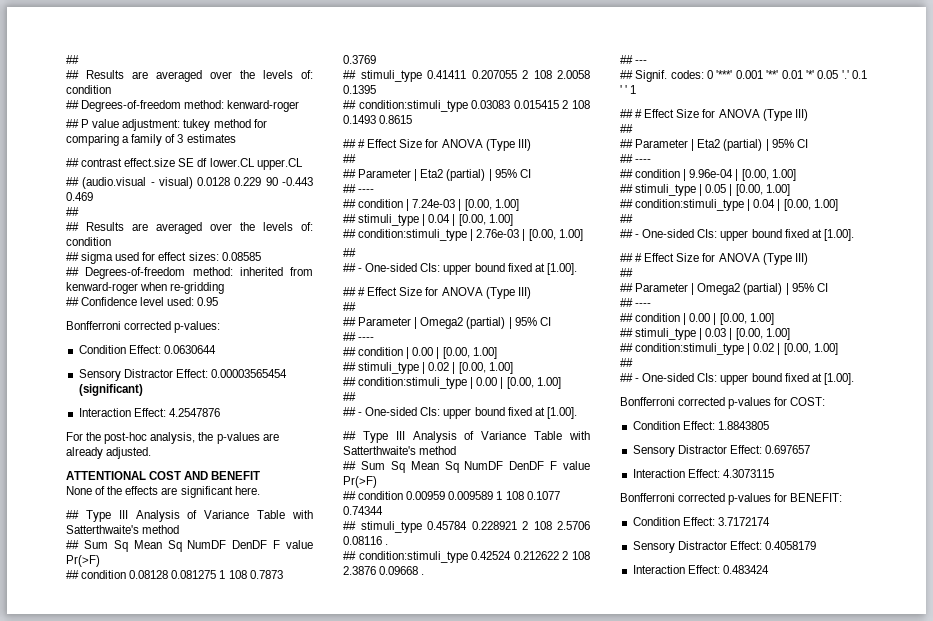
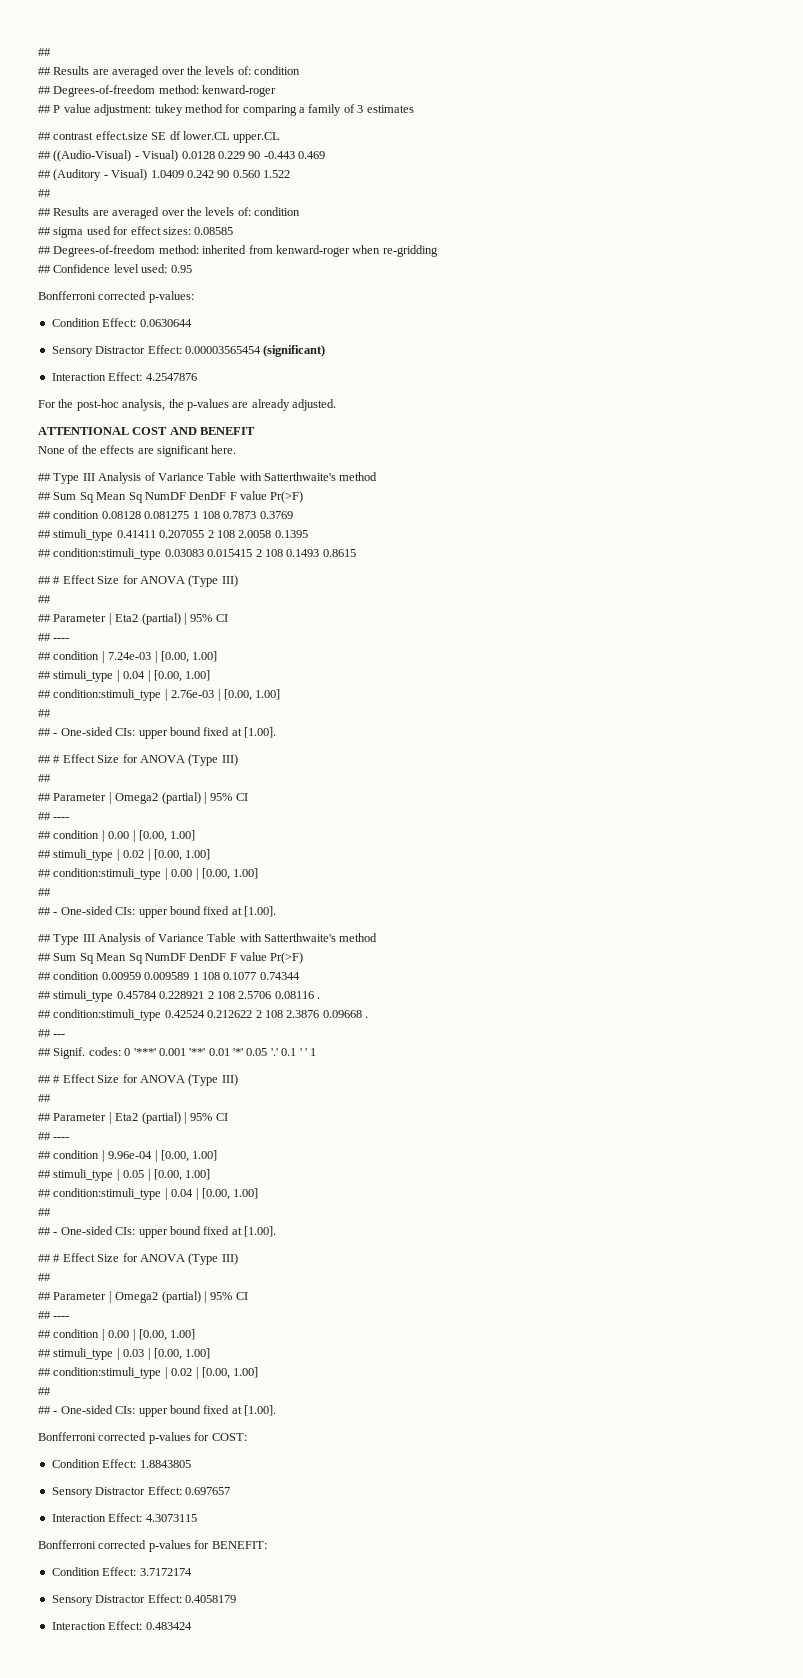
[82,177,193,189] (audio.visual - visual) -> [53,150,179,162] ((Audio-Visual) - Visual)
(93, 196) none -> [38,169,290,181] // ## (Auditory - Visual) 1.0409 0.242 90 0.560 1.522

